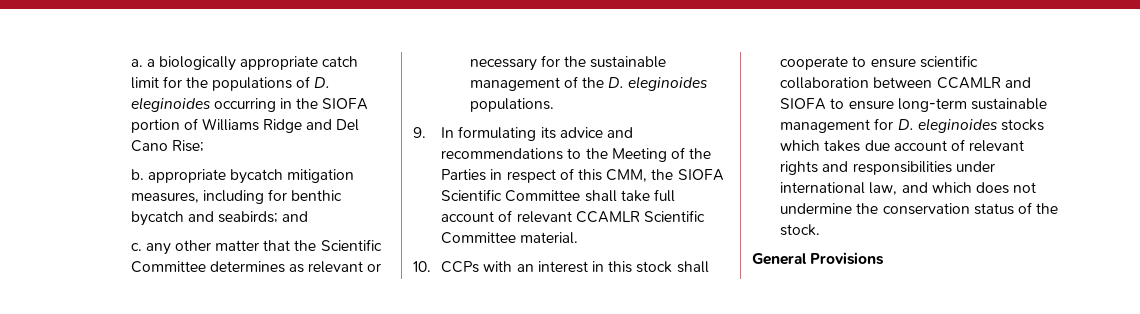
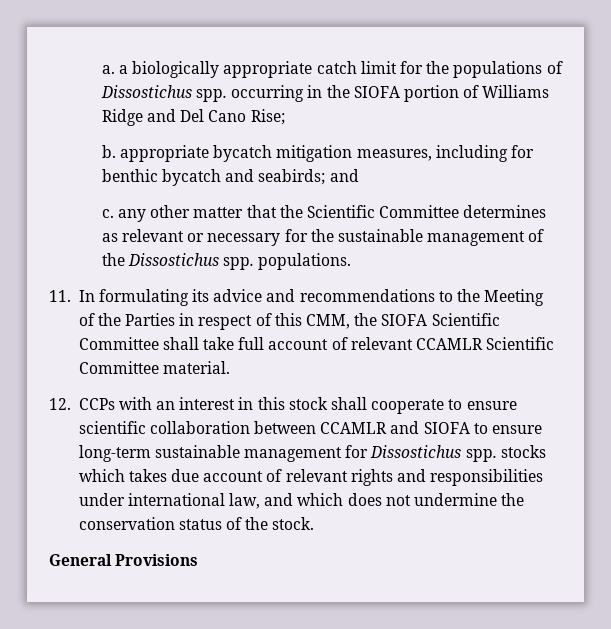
[314,77,331,88] [130,97,211,112] D. eleginoides -> [100,85,228,102] Dissostichus spp.
[608,76,709,91] D. eleginoides -> [128,253,255,270] Dissostichus spp.
[413,127,426,138] 9. -> [49,290,71,302] 11.
[413,261,431,272] 10. -> [49,398,71,410] 12.
[897,118,998,133] D. eleginoides -> [370,445,497,462] Dissostichus spp.

